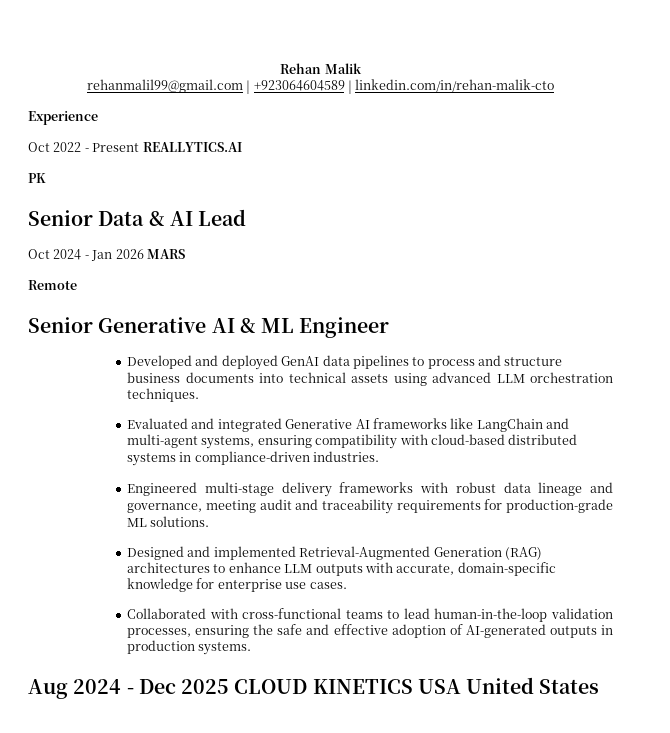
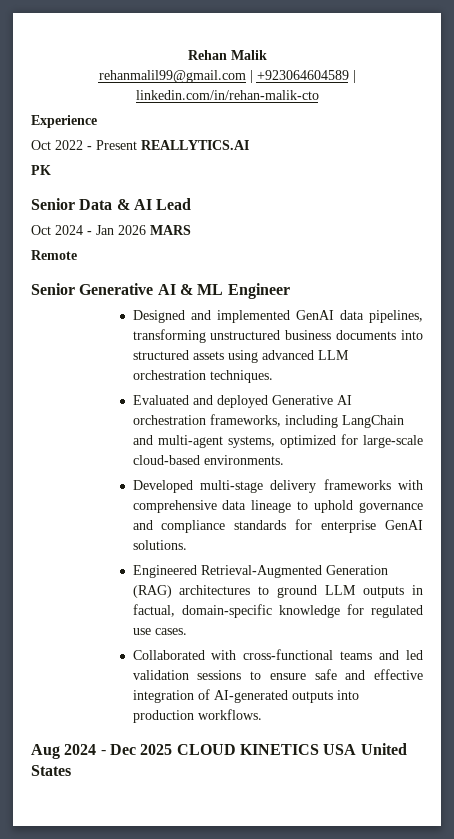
[127,355,563,370] Developed and deployed GenAI data pipelines to process and structure -> [132,310,424,323] [132,329,281,343] Designed and implemented GenAI data pipelines, transforming unstructured
[288,372,346,383] technical -> [132,350,189,360] structured
[217,418,474,432] integrated Generative AI frameworks like -> [216,395,352,408] [132,414,338,428] deployed Generative AI orchestration frameworks, including
[257,434,578,449] [127,451,380,466] [127,482,198,496] ensuring compatibility with cloud-based distributed systems in compliance-driven industries. // Engineered -> [279,434,423,448] [132,455,284,465] [132,480,193,493] optimized for large-scale cloud-based environments. // Developed
[455,482,496,493] robust -> [132,500,217,513] comprehensive
[589,482,613,493] [127,499,613,514] [127,516,210,527] [127,546,296,560] and governance, meeting audit and traceability requirements for production-grade ML solutions. // Designed and implemented -> [297,500,424,513] [132,519,424,533] [132,540,187,550] [132,565,197,578] to uphold governance and compliance standards for enterprise GenAI solutions. // Engineered
[228,562,281,573] enhance -> [277,585,318,598] ground
[364,562,455,575] with accurate, -> [411,585,423,595] [132,604,175,617] in factual,
[217,579,282,592] enterprise -> [371,605,424,618] regulated
[387,608,613,622] [127,624,274,638] to lead human-in-the-loop validation processes, ensuring the -> [379,650,424,660] [132,670,306,680] and led validation sessions to ensure
[391,624,446,638] adoption -> [132,690,194,703] integration
[601,625,613,635] [127,640,252,655] in production systems. -> [336,690,359,700] [132,709,262,723] into production workflows.

